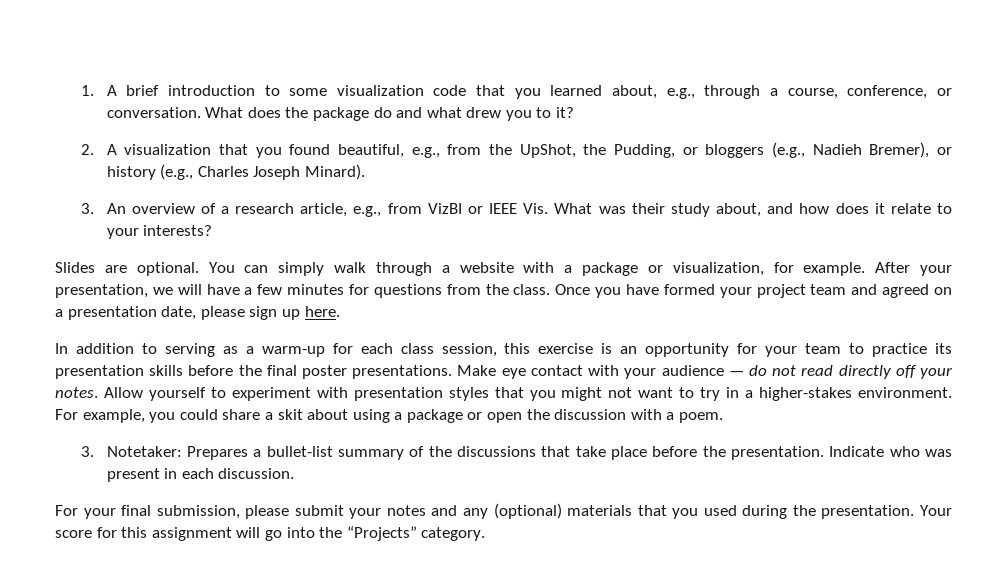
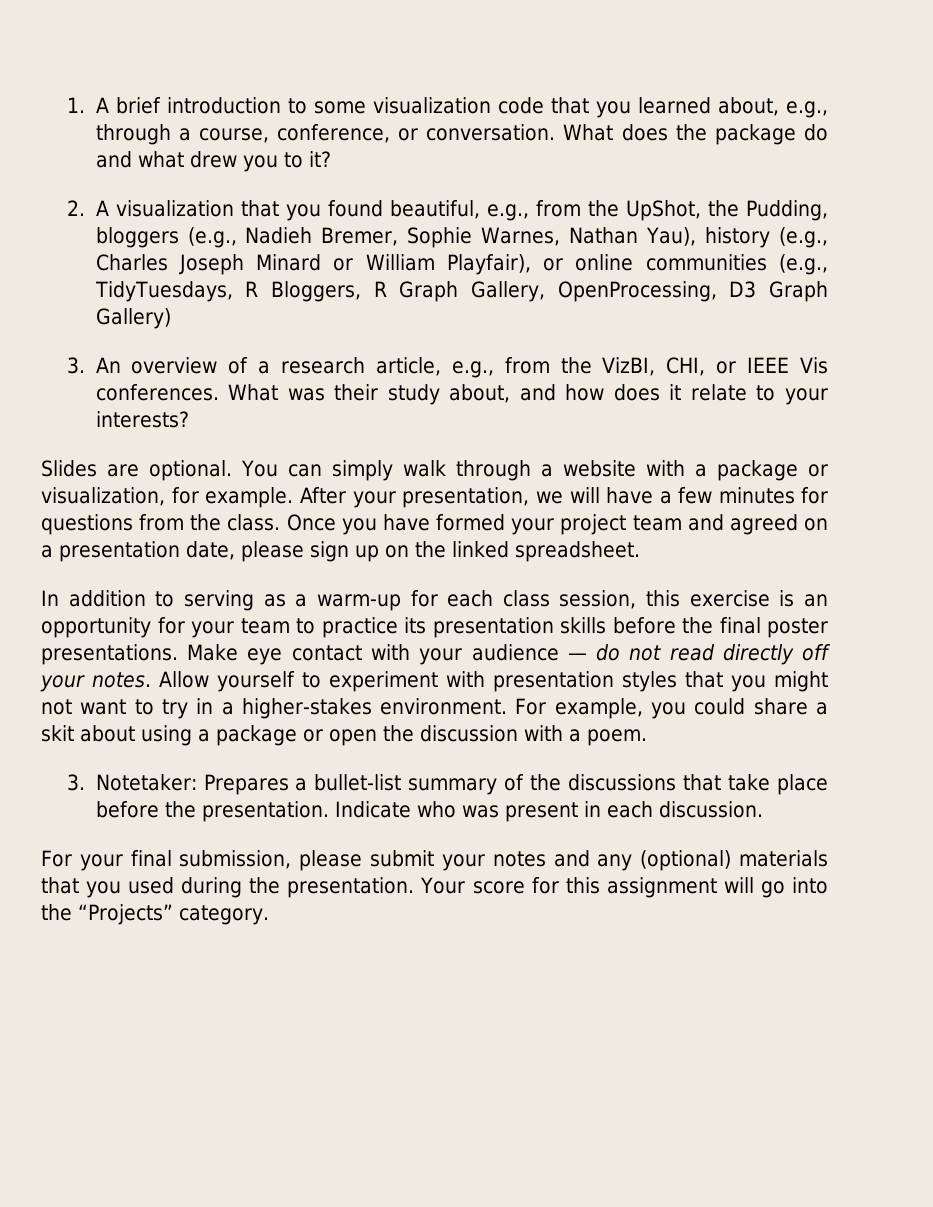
[682,147,698,155] or -> (829, 210) none
[869,142,953,158] [106,164,365,180] Bremer), or history (e.g., Charles Joseph Minard). -> [321,227,828,248] [95,254,828,275] [94,281,828,302] [95,308,171,329] Bremer, Sophie Warnes, Nathan Yau), history (e.g., Charles Joseph Minard or William Playfair), or online communities (e.g., TidyTuesdays, R Bloggers, R Graph Gallery, OpenProcessing, D3 Graph Gallery)
[427,203,549,214] VizBI or IEEE Vis. -> [560,357,828,376] [95,384,219,401] the VizBI, CHI, or IEEE Vis conferences.
[304,306,340,317] here. -> [385,541,640,562] on the linked spreadsheet.

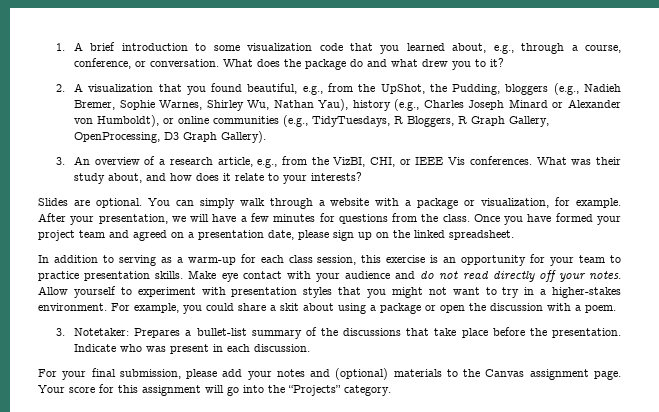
(561, 236) none -> [206,100,270,111] Shirley Wu,
[365,254,531,275] William Playfair), -> [568,99,621,108] [74,115,160,127] Alexander von Humboldt),
[95,308,171,329] Gallery) -> [221,131,267,143] Gallery).
[404,617,828,638] [41,644,178,665] its presentation skills before the final poster presentations. -> [84,271,184,281] presentation skills.
[567,653,587,660] — -> [395,271,416,279] and
[370,850,435,867] submit -> [222,369,243,377] add
[597,854,633,871] any -> (331, 373) none
[41,877,415,898] that you used during the presentation. -> [446,369,621,380] to the Canvas assignment page.

